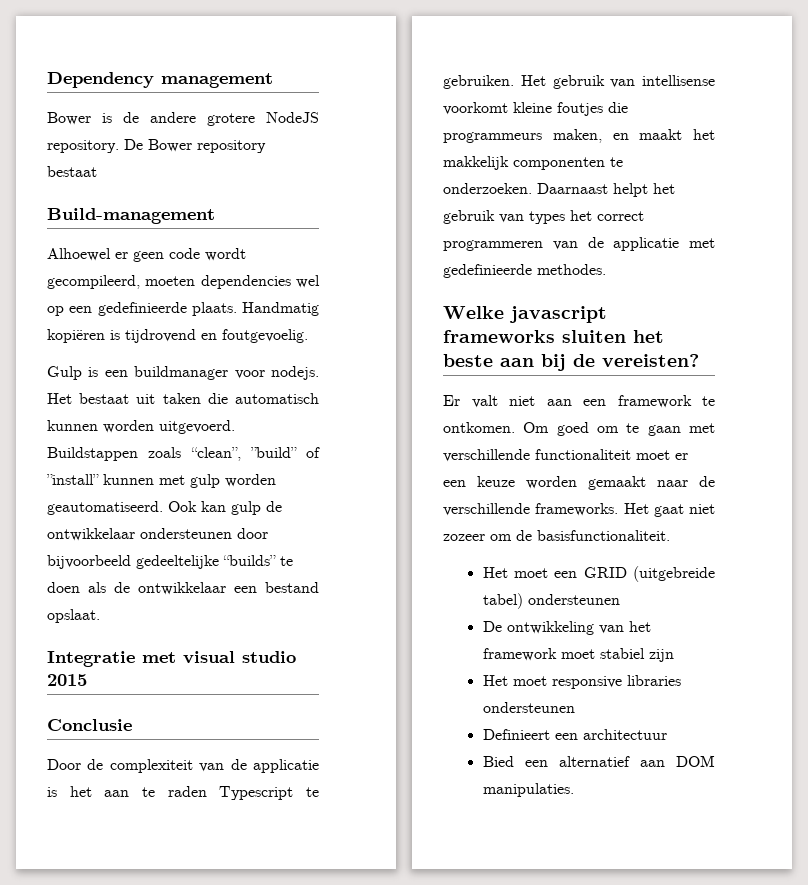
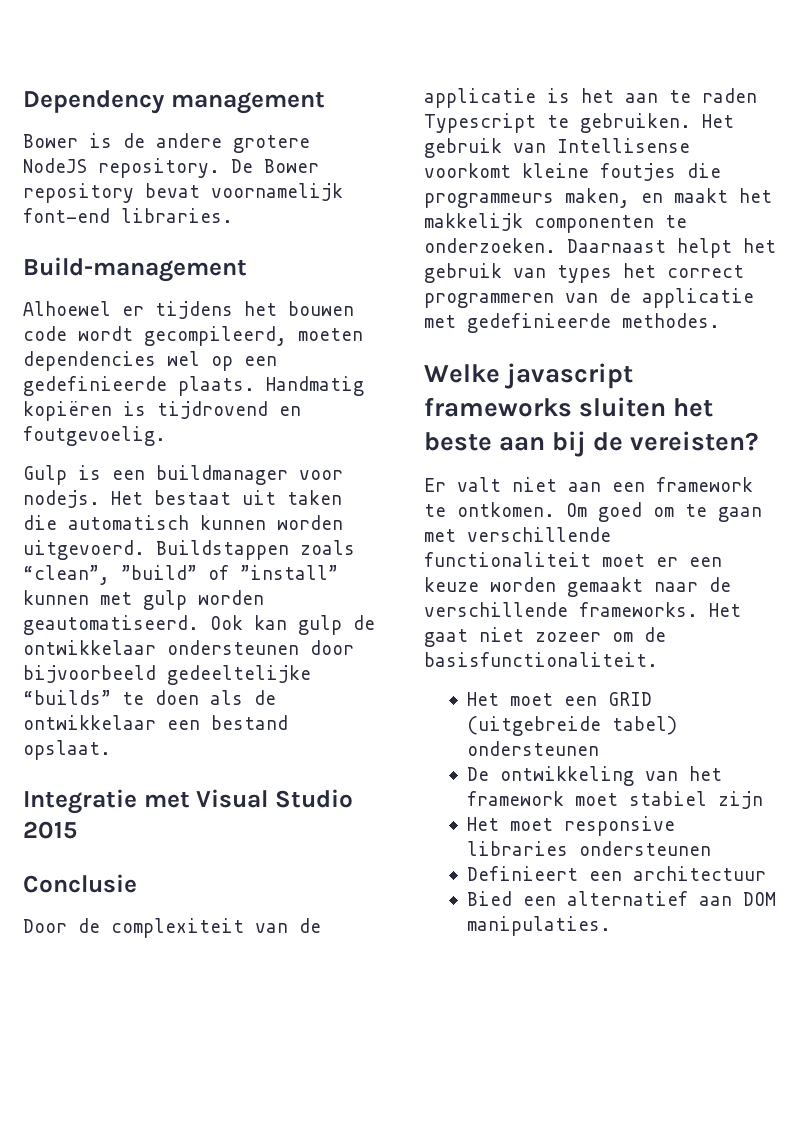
[47,166,97,177] bestaat -> [145,183,343,201] [23,208,233,223] bevat voornamelijk font-end libraries.
[133,251,164,262] geen -> [155,301,354,319] tijdens het bouwen
[183,651,296,664] visual studio -> [196,789,353,808] Visual Studio
[642,75,715,86] intellisense -> [557,138,690,153] Intellisense

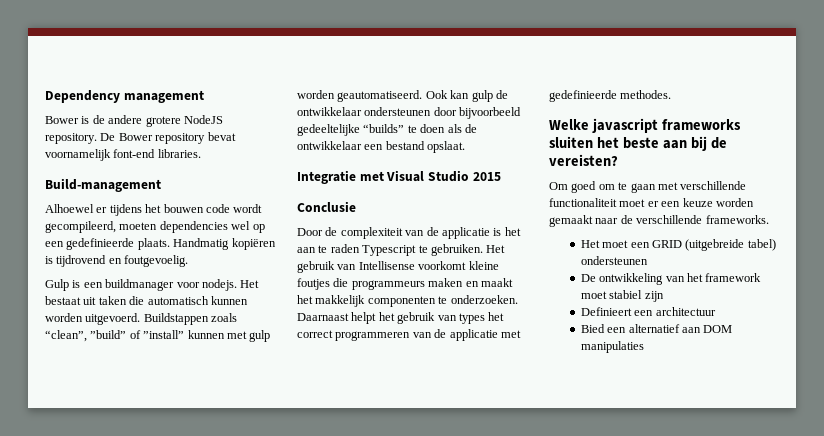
[565,188,630,208] maken, -> [428,278,464,287] maken
[424,477,753,492] [424,502,555,517] Er valt niet aan een framework te ontkomen. -> (618, 160) none
[709,603,741,617] [424,627,666,647] [424,652,658,667] Het gaat niet zozeer om de basisfunctionaliteit. -> (769, 219) none
[467,816,676,836] [467,841,712,856] // Het moet responsive libraries ondersteunen -> (664, 296) none
[467,916,612,936] manipulaties. -> [580,341,644,353] manipulaties

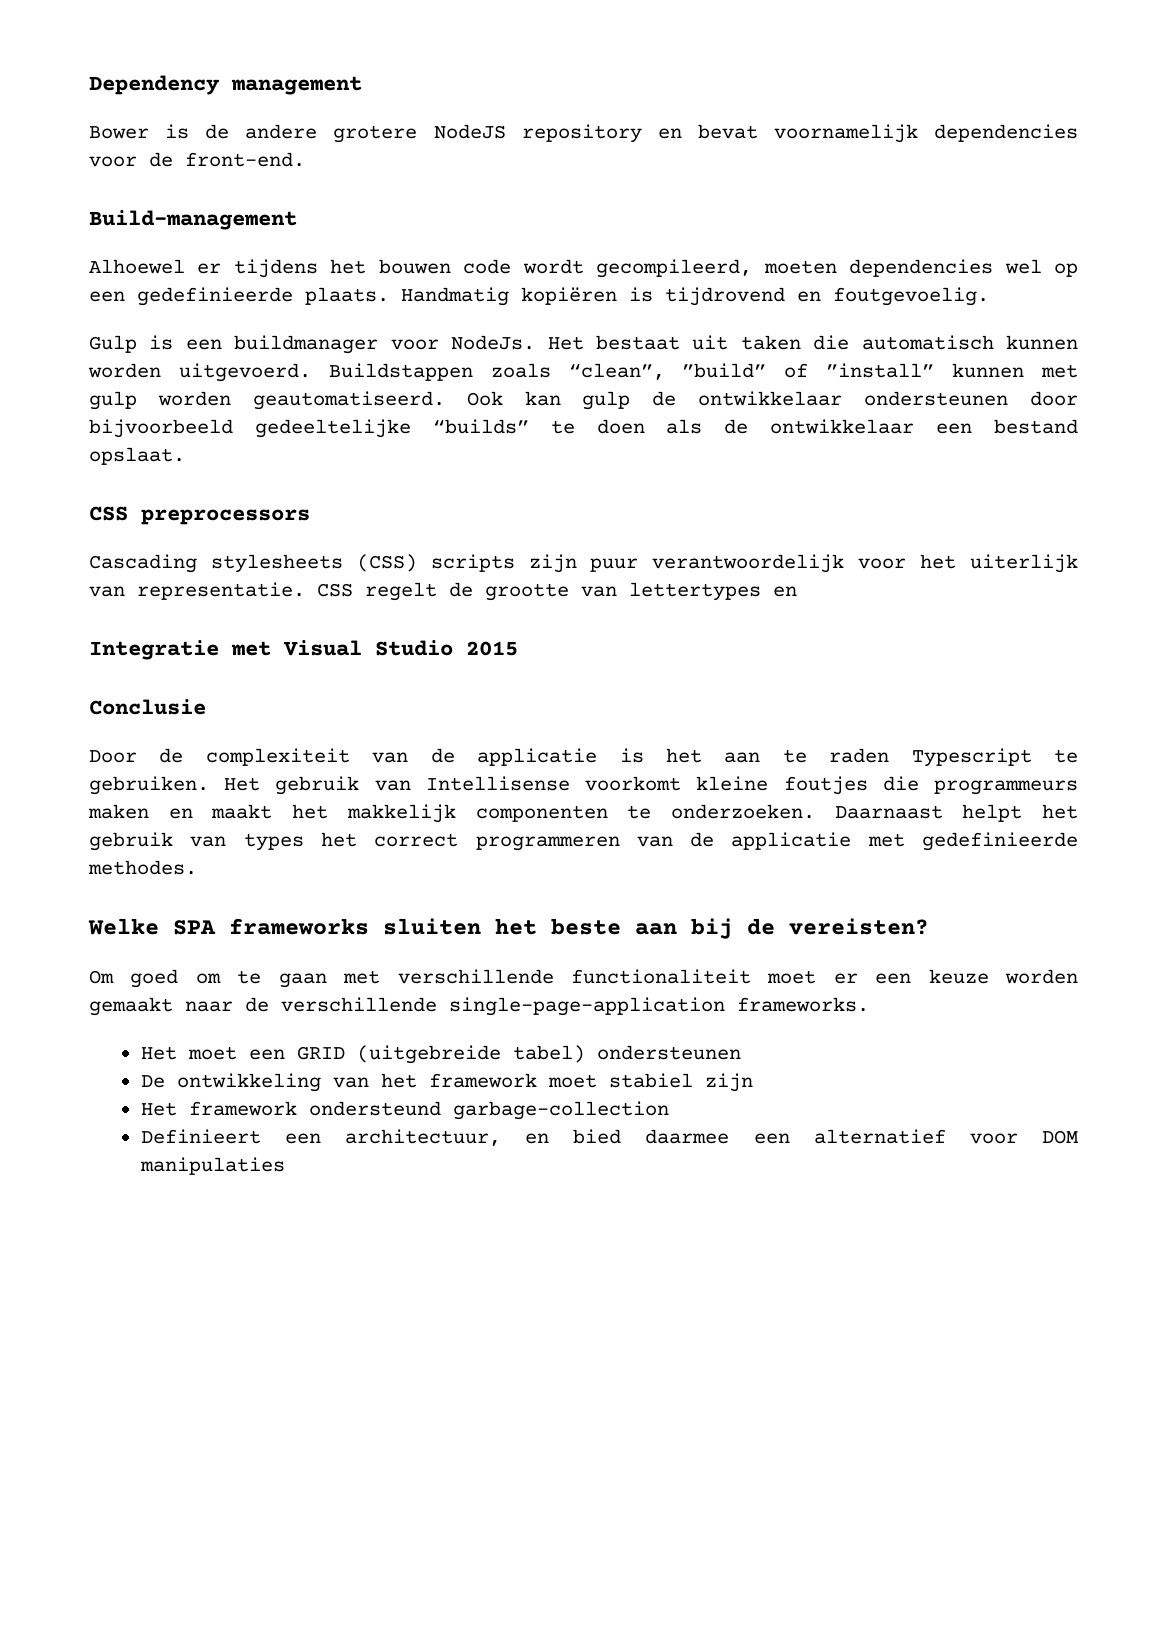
[45,132,236,144] [45,149,201,161] repository. De Bower repository bevat voornamelijk font-end libraries. -> [521,124,1078,143] [89,152,305,167] repository en bevat voornamelijk dependencies voor de front-end.
[201,279,237,291] nodejs. -> [451,335,536,350] NodeJs.
(466, 147) none -> [89,506,310,525] [89,554,1079,573] [89,582,797,601] // CSS preprocessors // Cascading stylesheets (CSS) scripts zijn puur verantwoordelijk voor het uiterlijk van representatie. CSS regelt de grootte van lettertypes en
[591,118,658,133] javascript -> [173,920,216,935] SPA
(703, 219) none -> [449,997,725,1016] single-page-application
[580,307,716,316] [580,324,605,333] Definieert een architectuur // Bied -> [140,1101,669,1120] [140,1129,730,1146] Het framework ondersteund garbage-collection // Definieert een architectuur, en bied daarmee
[681,327,701,333] aan -> [969,1133,1018,1144] voor

